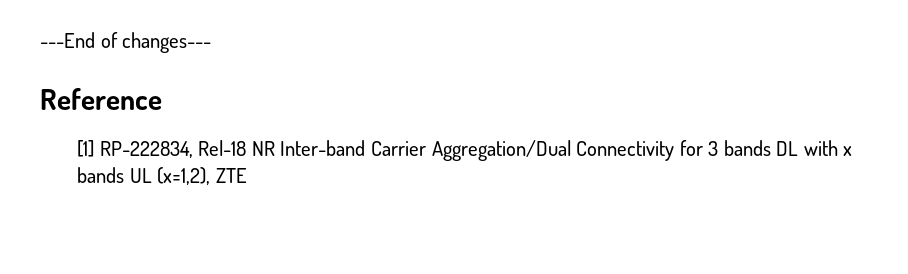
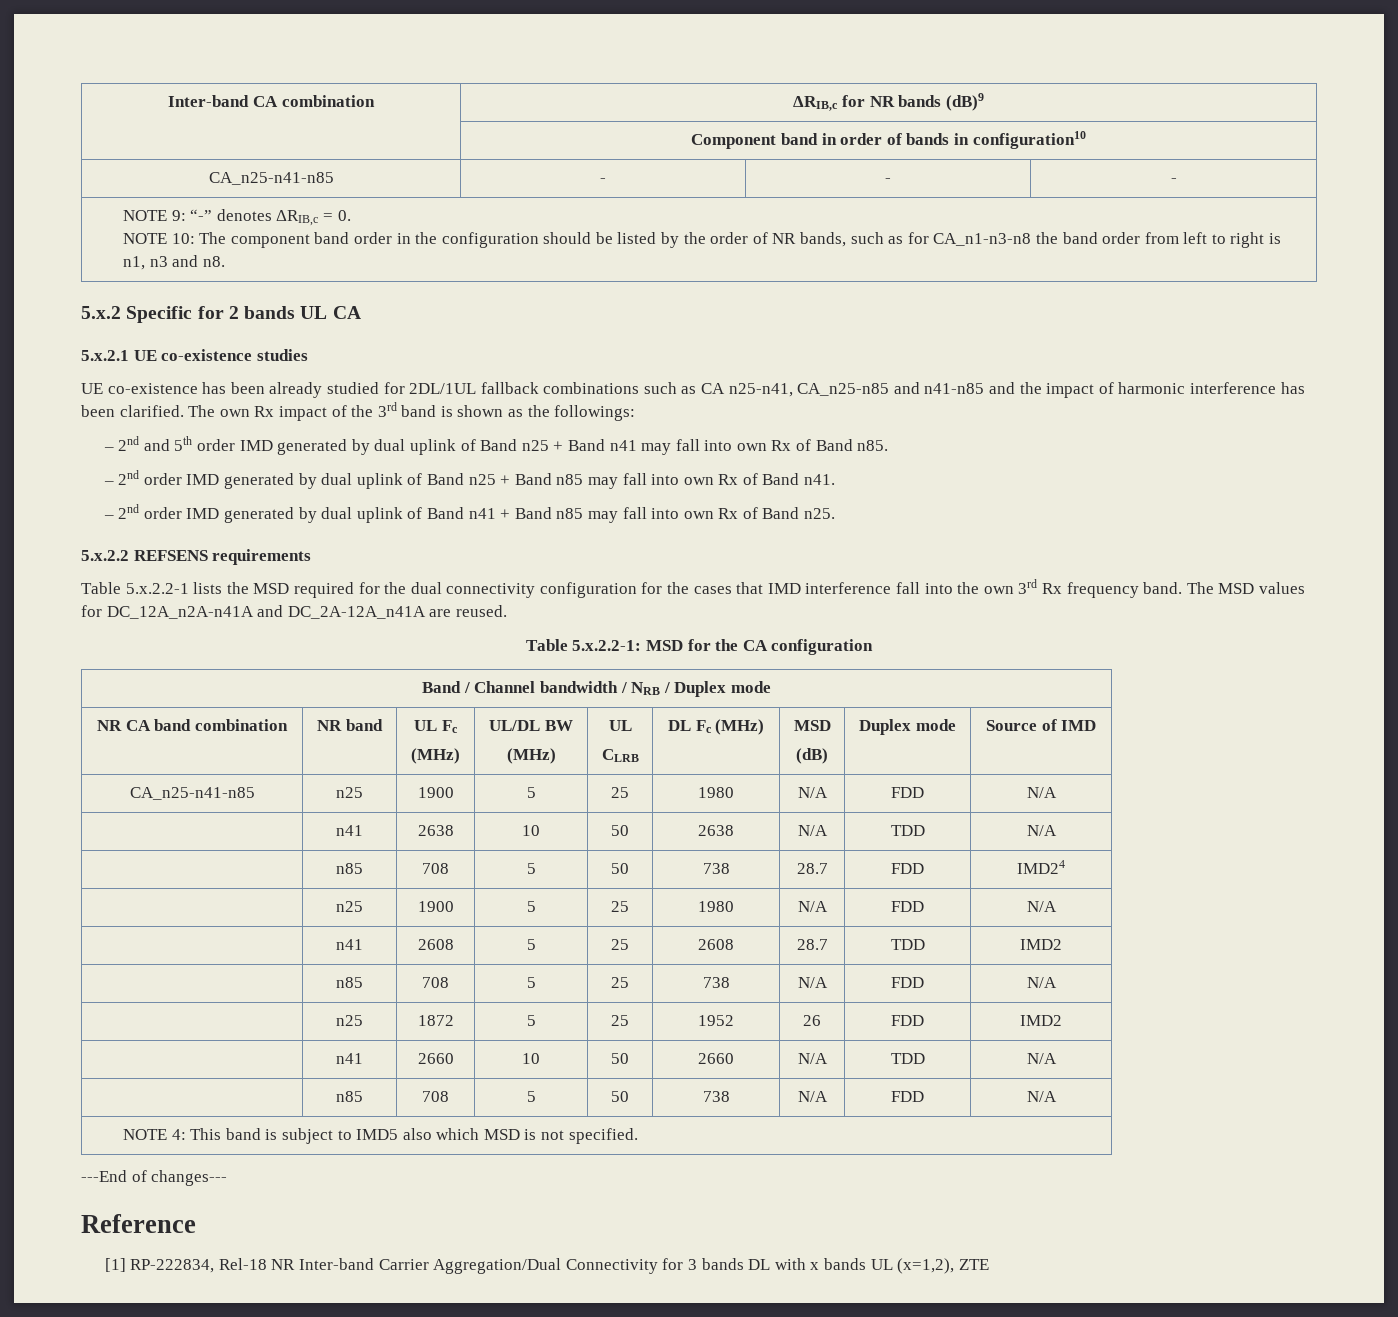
(40, 40) none -> [168,95,375,107] [793,93,984,111] [691,131,1086,149] [208,172,334,185] [600,178,606,183] [885,178,891,183] [1170,178,1177,183] [122,209,351,226] [122,232,1282,248] [122,255,225,270] [81,306,361,323] [81,349,308,361] [81,382,1305,398] [81,402,636,421] [103,436,889,455] [103,470,836,489] [103,504,836,523] [81,549,312,565] [81,579,1305,598] [81,605,507,619] [525,639,874,655] [422,681,771,697] [97,719,288,731] [317,719,383,731] [414,720,458,733] [411,748,460,764] [489,720,573,731] [506,748,556,764] [608,720,632,731] [601,749,639,762] [667,719,765,735] [793,720,831,731] [796,748,828,764] [859,719,956,735] [985,719,1097,731] [129,787,255,800] [336,787,363,798] [417,787,454,798] [526,787,536,798] [611,787,629,798] [698,787,734,798] [797,787,828,798] [891,787,924,798] [1026,787,1057,798] [336,825,363,836] [417,825,454,836] [522,825,540,836] [611,825,629,836] [698,825,734,836] [797,825,828,836] [890,825,925,836] [1026,825,1057,836] [336,863,363,874] [422,863,449,874] [526,863,536,874] [611,863,629,874] [702,863,730,874] [796,863,828,874] [891,863,924,874] [1017,860,1065,874] [336,901,363,912] [417,901,454,912] [526,901,536,912] [611,901,629,912] [698,901,734,912] [797,901,828,912] [891,901,924,912] [1026,901,1057,912] [336,939,363,950] [417,939,454,950] [526,939,536,950] [611,939,629,950] [698,939,734,950] [796,939,828,950] [890,939,925,950] [1020,939,1062,950] [336,977,363,988] [422,977,449,988] [526,977,536,988] [611,977,629,988] [702,977,730,988] [797,977,828,988] [891,977,924,988] [1026,977,1057,988] [336,1015,363,1026] [417,1015,454,1026] [526,1015,536,1026] [611,1015,629,1026] [698,1015,734,1026] [803,1015,821,1026] [891,1015,924,1026] [1020,1015,1062,1026] [336,1053,363,1064] [417,1053,454,1064] [522,1053,540,1064] [611,1053,629,1064] [698,1053,734,1064] [797,1053,828,1064] [890,1053,925,1064] [1026,1053,1057,1064] [336,1091,363,1102] [422,1091,449,1102] [526,1091,536,1102] [611,1091,629,1102] [702,1091,730,1102] [797,1091,828,1102] [891,1091,924,1102] [1026,1091,1057,1102] [122,1128,638,1144] Inter-band CA combination | ΔRIB,c for NR bands (dB)9 // | Component band in order of bands in configuration10 // CA_n25-n41-n85 | - | - | - // NOTE 9: “-” denotes ΔRIB,c = 0. // NOTE 10: The component band order in the configuration should be listed by the order of NR bands, such as for CA_n1-n3-n8 the band order from left to right is n1, n3 and n8. // 5.x.2 Specific for 2 bands UL CA // 5.x.2.1 UE co-existence studies // UE co-existence has been already studied for 2DL/1UL fallback combinations such as CA n25-n41, CA_n25-n85 and n41-n85 and the impact of harmonic interference has been clarified. The own Rx impact of the 3rd band is shown as the followings: // – 2nd and 5th order IMD generated by dual uplink of Band n25 + Band n41 may fall into own Rx of Band n85. // – 2nd order IMD generated by dual uplink of Band n25 + Band n85 may fall into own Rx of Band n41. // – 2nd order IMD generated by dual uplink of Band n41 + Band n85 may fall into own Rx of Band n25. // 5.x.2.2 REFSENS requirements // Table 5.x.2.2-1 lists the MSD required for the dual connectivity configuration for the cases that IMD interference fall into the own 3rd Rx frequency band. The MSD values for DC_12A_n2A-n41A and DC_2A-12A_n41A are reused. // Table 5.x.2.2-1: MSD for the CA configuration // Band / Channel bandwidth / NRB / Duplex mode // NR CA band combination | NR band | UL Fc // (MHz) | UL/DL BW // (MHz) | UL // CLRB | DL Fc (MHz) | MSD // (dB) | Duplex mode | Source of IMD // CA_n25-n41-n85 | n25 | 1900 | 5 | 25 | 1980 | N/A | FDD | N/A // | n41 | 2638 | 10 | 50 | 2638 | N/A | TDD | N/A // | n85 | 708 | 5 | 50 | 738 | 28.7 | FDD | IMD24 // | n25 | 1900 | 5 | 25 | 1980 | N/A | FDD | N/A // | n41 | 2608 | 5 | 25 | 2608 | 28.7 | TDD | IMD2 // | n85 | 708 | 5 | 25 | 738 | N/A | FDD | N/A // | n25 | 1872 | 5 | 25 | 1952 | 26 | FDD | IMD2 // | n41 | 2660 | 10 | 50 | 2660 | N/A | TDD | N/A // | n85 | 708 | 5 | 50 | 738 | N/A | FDD | N/A // NOTE 4: This band is subject to IMD5 also which MSD is not specified. //

